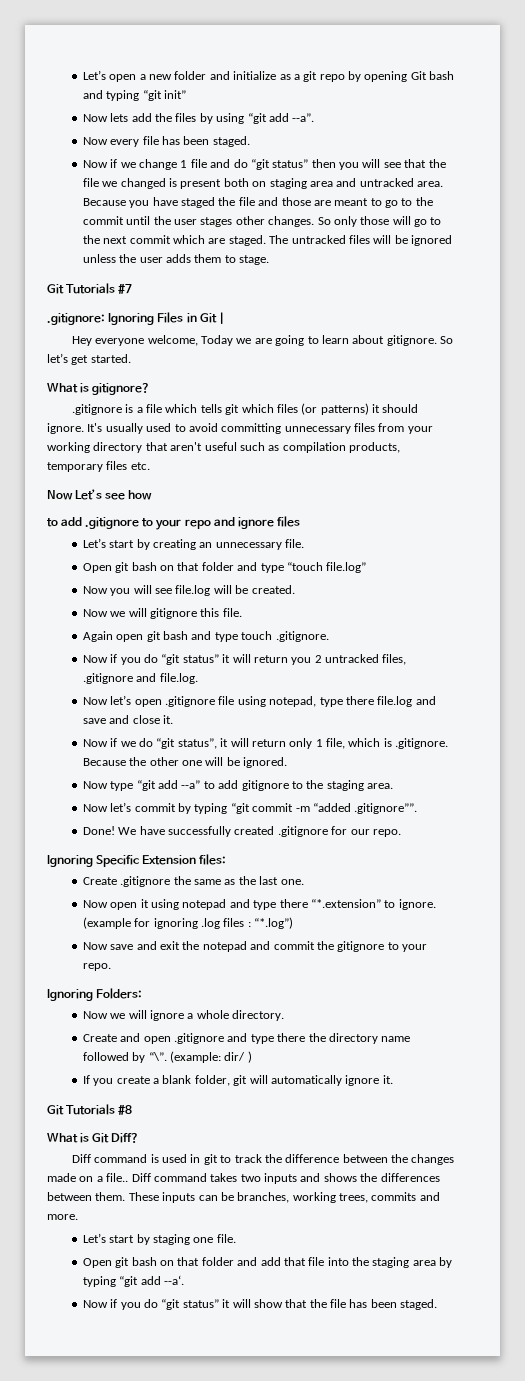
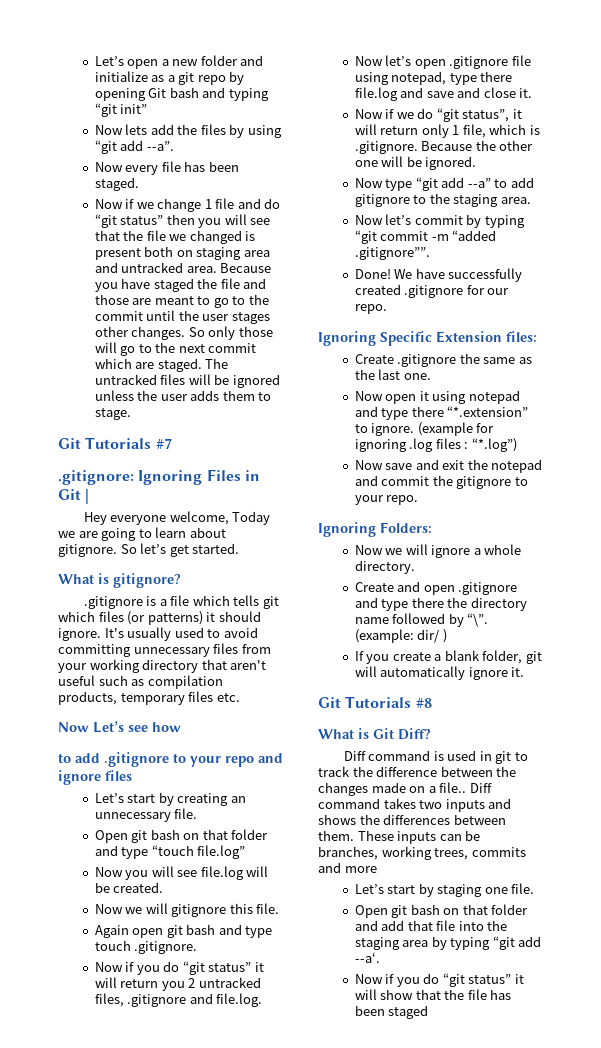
[47,1214,78,1220] more. -> [344,866,377,873] more
[400,1299,438,1310] staged. -> [388,1005,429,1019] staged

